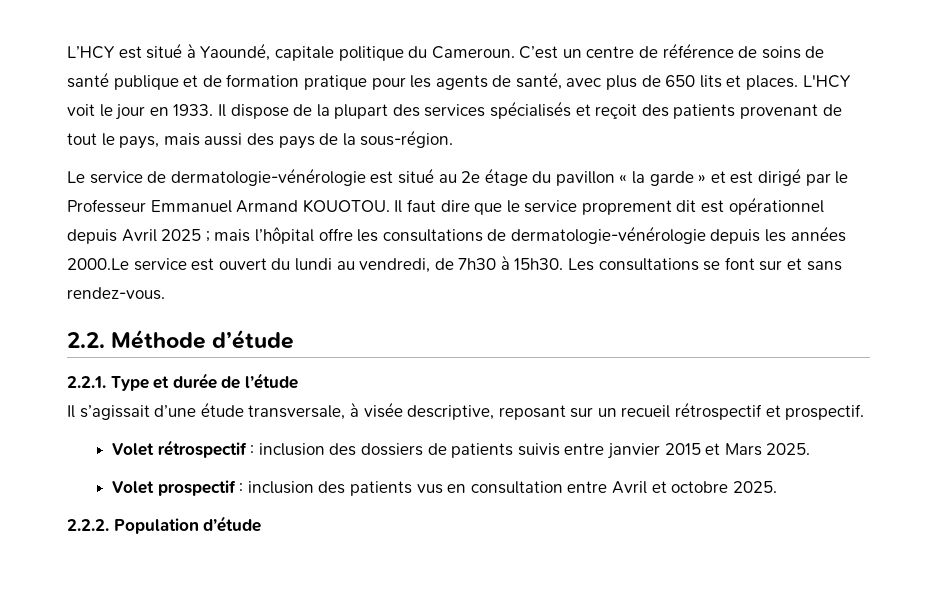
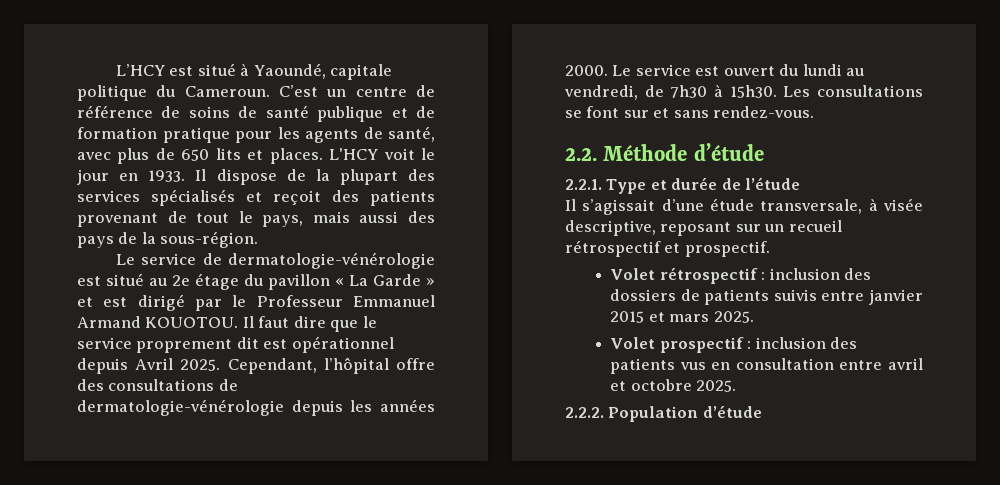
[632,171,694,186] la garde -> [349,274,421,286] La Garde
[161,229,251,242] 2025 ; mais -> [180,358,317,374] 2025. Cependant,
[357,229,379,242] les -> [77,379,104,391] des
[67,258,129,270] 2000.Le -> [565,65,632,76] 2000. Le
[724,443,762,456] Mars -> [669,314,710,322] mars
[611,481,647,494] Avril -> [888,358,923,370] avril

